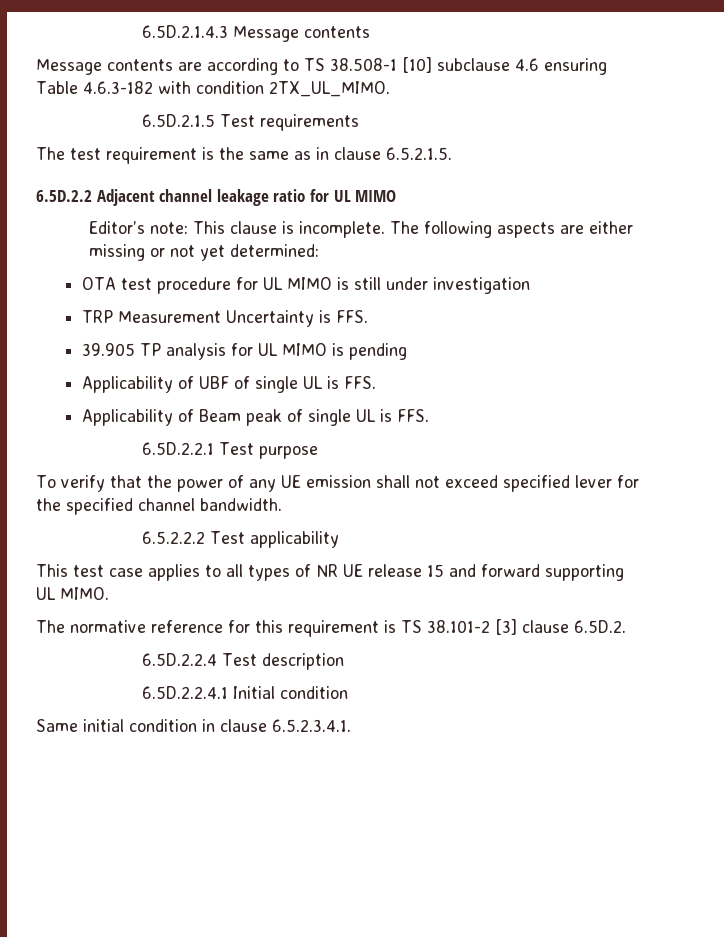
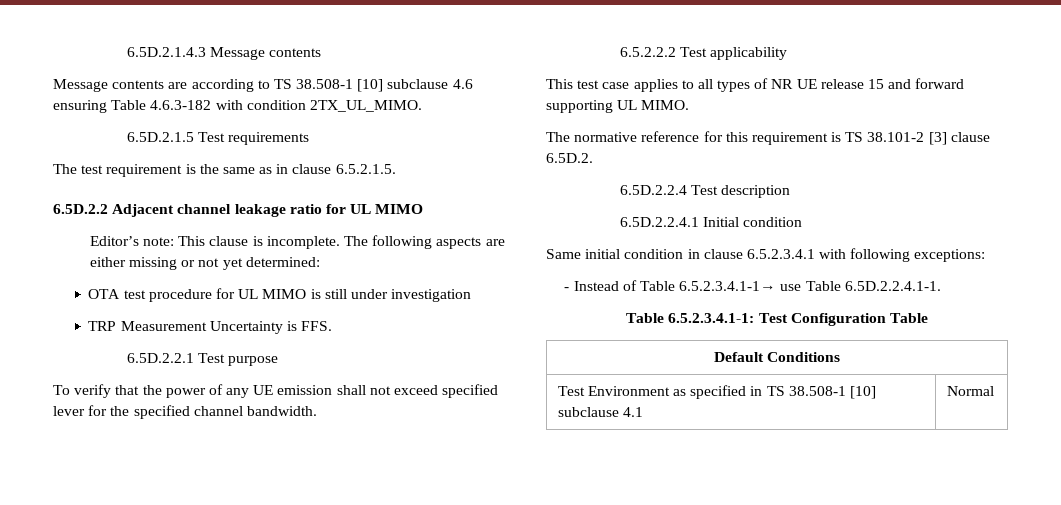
[81,343,407,360] [81,376,376,393] [81,409,429,426] // 39.905 TP analysis for UL MIMO is pending // Applicability of UBF of single UL is FFS. // Applicability of Beam peak of single UL is FFS. -> (333, 326) none
[272,719,351,732] 6.5.2.3.4.1. -> [746,248,986,262] [564,280,941,291] [626,313,928,326] [713,352,841,362] [557,385,876,399] [557,407,643,417] [946,386,994,396] 6.5.2.3.4.1 with following exceptions: // - Instead of Table 6.5.2.3.4.1-1→ use Table 6.5D.2.2.4.1-1. // Table 6.5.2.3.4.1-1: Test Configuration Table // Default Conditions // Test Environment as specified in TS 38.508-1 [10] subclause 4.1 | Normal

